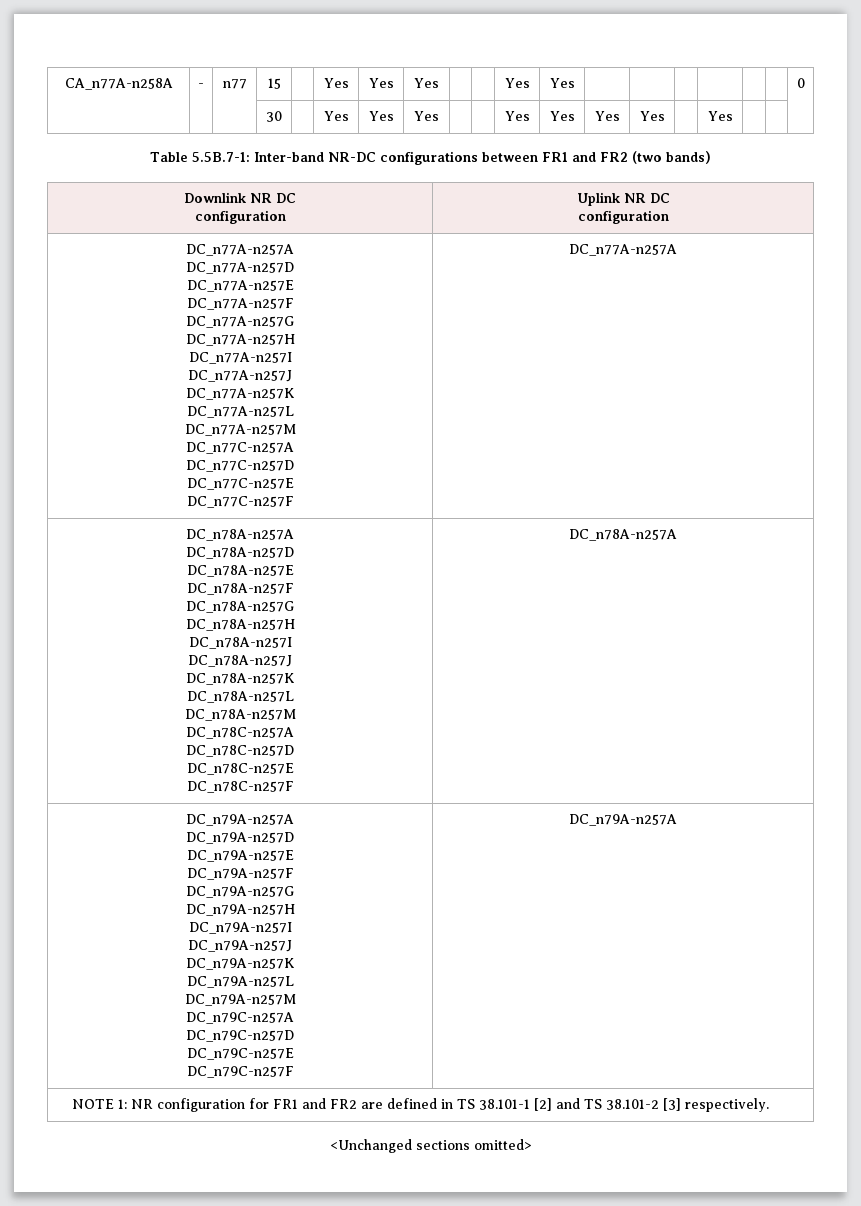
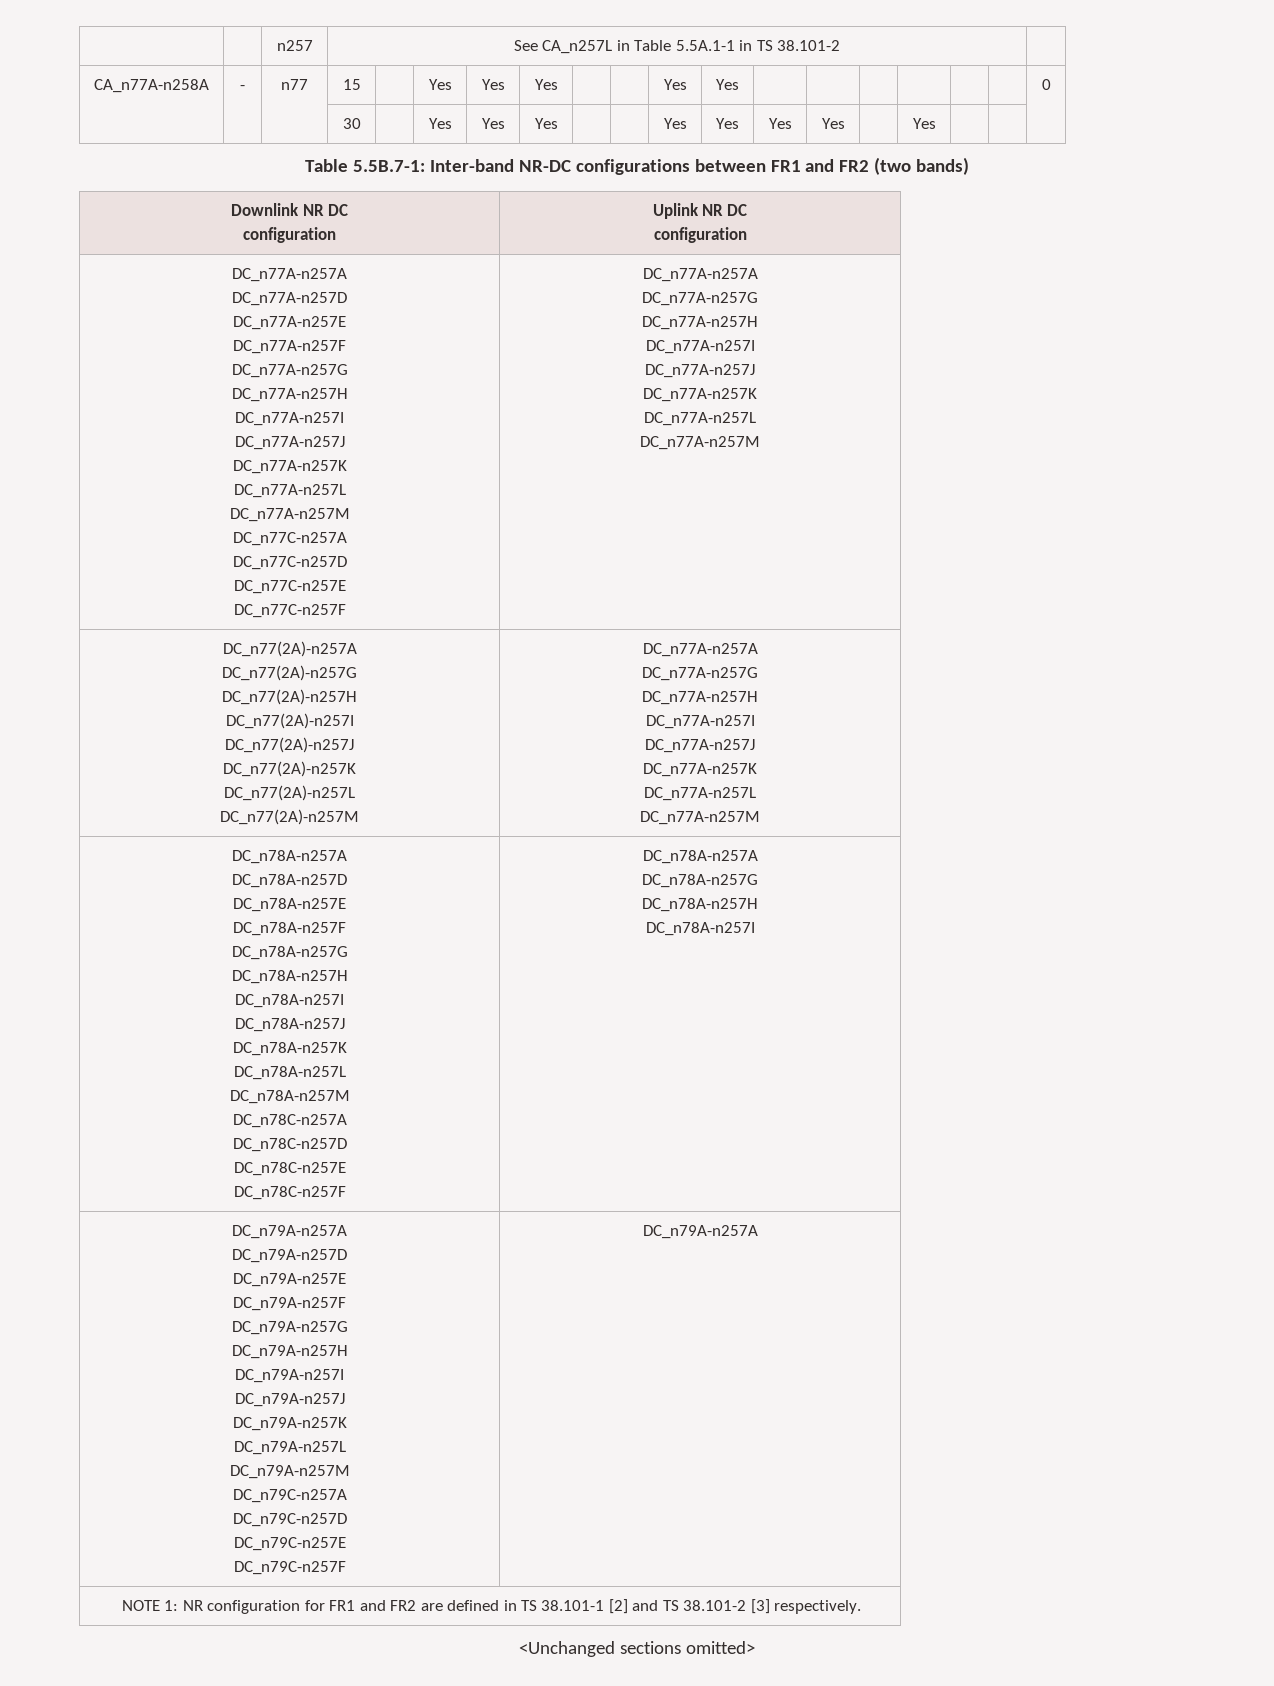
(64, 84) none -> [276,40,313,51] [513,40,841,54] | | n257 | See CA_n257L in Table 5.5A.1-1 in TS 38.101-2 | //
(677, 250) none -> [642,292,758,306] [642,316,758,330] [645,340,755,354] [645,364,755,378] [643,388,757,402] [644,412,756,426] [640,436,760,450] [222,641,357,657] [222,665,357,681] [222,689,357,705] [225,713,354,729] [225,737,354,753] [223,761,356,777] [224,785,355,801] [220,809,359,825] [642,643,758,657] [642,667,758,681] [642,691,758,705] [645,715,755,729] [645,739,755,753] [643,763,757,777] [644,787,756,801] [640,811,760,825] // DC_n77A-n257G // DC_n77A-n257H // DC_n77A-n257I // DC_n77A-n257J // DC_n77A-n257K // DC_n77A-n257L // DC_n77A-n257M // DC_n77(2A)-n257A // DC_n77(2A)-n257G // DC_n77(2A)-n257H // DC_n77(2A)-n257I // DC_n77(2A)-n257J // DC_n77(2A)-n257K // DC_n77(2A)-n257L // DC_n77(2A)-n257M | DC_n77A-n257A // DC_n77A-n257G // DC_n77A-n257H // DC_n77A-n257I // DC_n77A-n257J // DC_n77A-n257K // DC_n77A-n257L // DC_n77A-n257M
(677, 535) none -> [642,874,758,888] [642,898,758,912] [645,922,755,936] // DC_n78A-n257G // DC_n78A-n257H // DC_n78A-n257I

